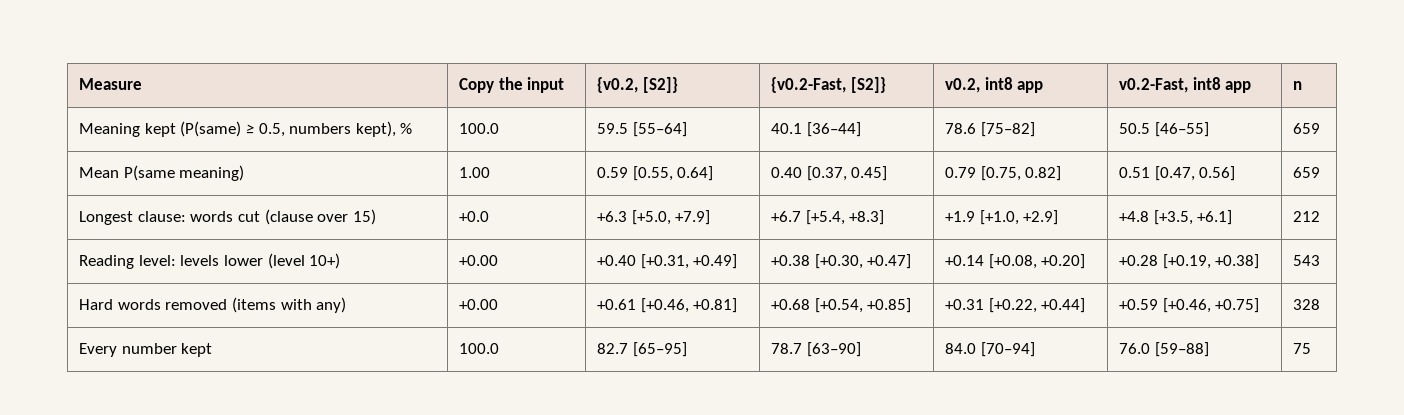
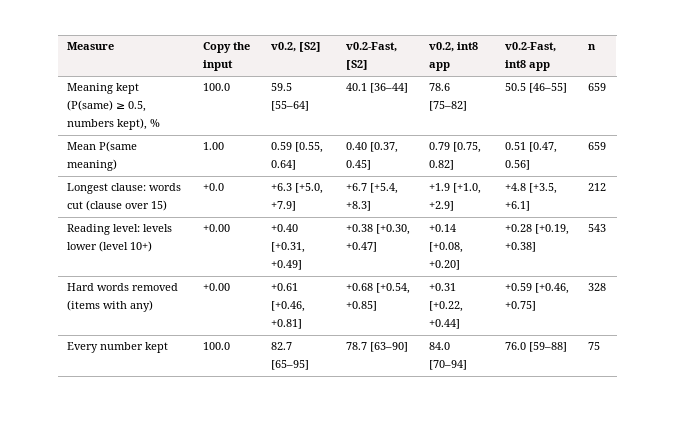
[597,77,678,93] [771,77,886,93] {v0.2, [S2]} | {v0.2-Fast, [S2]} -> [270,42,321,52] [345,42,397,52] [345,60,368,70] v0.2, [S2] | v0.2-Fast, [S2]

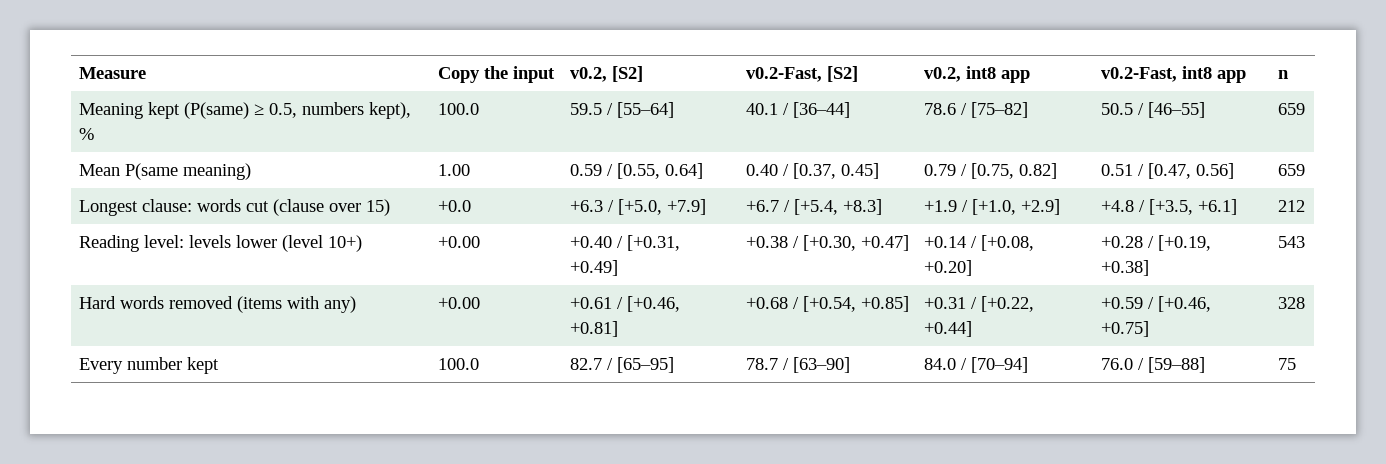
(292, 87) none -> [606,103,613,115] /
(367, 87) none -> [782,103,789,115] /
(450, 87) none -> [960,103,967,115] /
(526, 87) none -> [1137,103,1144,115] /
(292, 146) none -> [606,164,613,176] /
(367, 146) none -> [782,164,789,176] /
(450, 146) none -> [960,164,967,176] /
(526, 146) none -> [1137,164,1144,176] /
(292, 187) none -> [607,200,614,212] /
(367, 187) none -> [783,200,790,212] /
(450, 187) none -> [961,200,968,212] /
(526, 187) none -> [1138,200,1145,212] /
(298, 228) none -> [616,236,623,248] /
(373, 228) none -> [792,236,799,248] /
(456, 228) none -> [970,236,977,248] /
(532, 228) none -> [1147,236,1154,248] /
(298, 287) none -> [616,297,623,309] /
(373, 287) none -> [792,297,799,309] /
(456, 287) none -> [970,297,977,309] /
(532, 287) none -> [1147,297,1154,309] /
(292, 346) none -> [606,358,613,370] /
(367, 346) none -> [782,358,789,370] /
(450, 346) none -> [960,358,967,370] /
(526, 346) none -> [1137,358,1144,370] /

